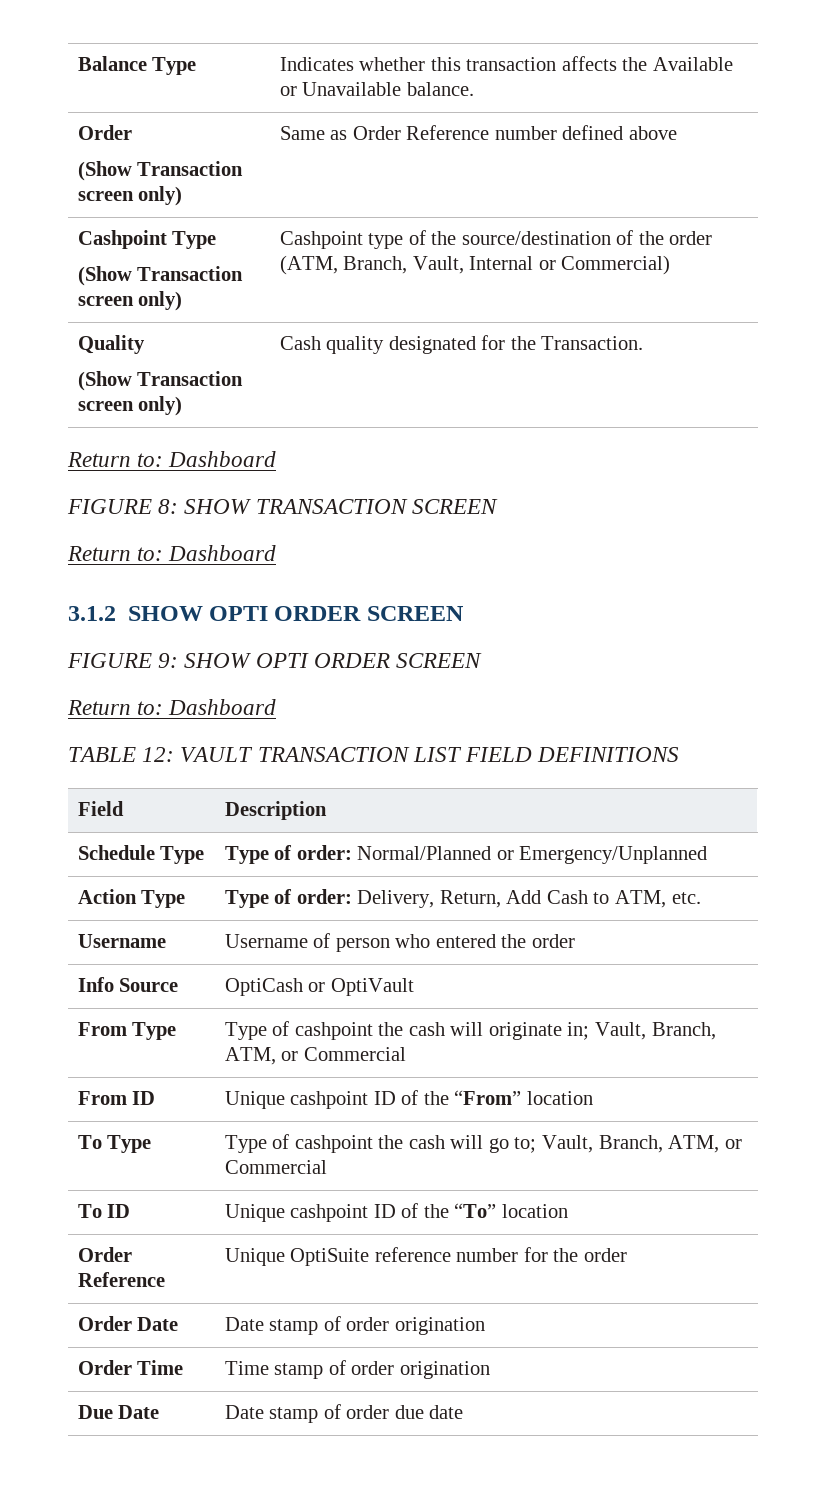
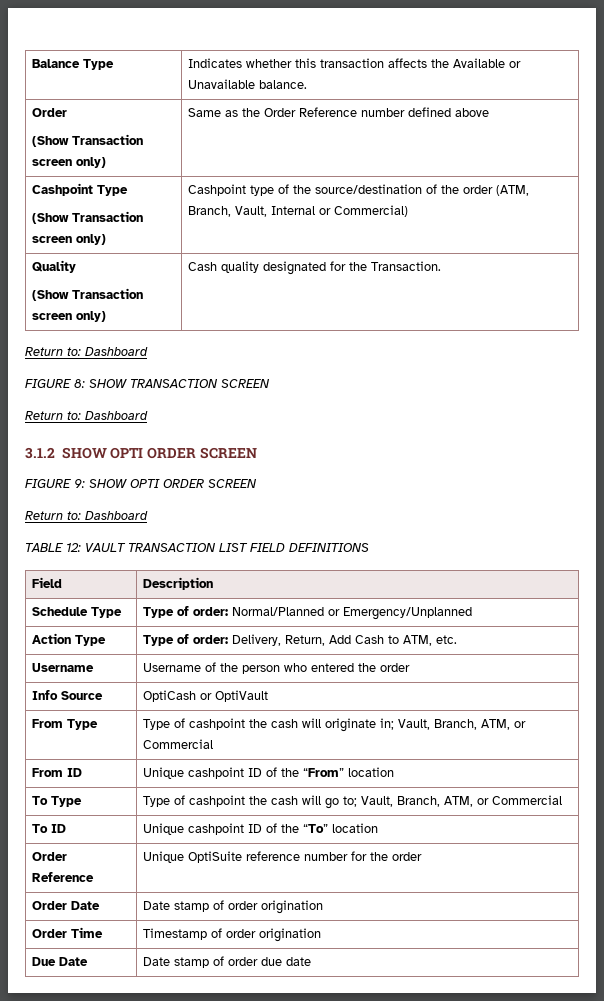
(348, 135) none -> [242,108,261,117] the
(331, 940) none -> [220,663,239,672] the
[224,1361,324,1379] Time stamp -> [143,928,208,940] Timestamp

